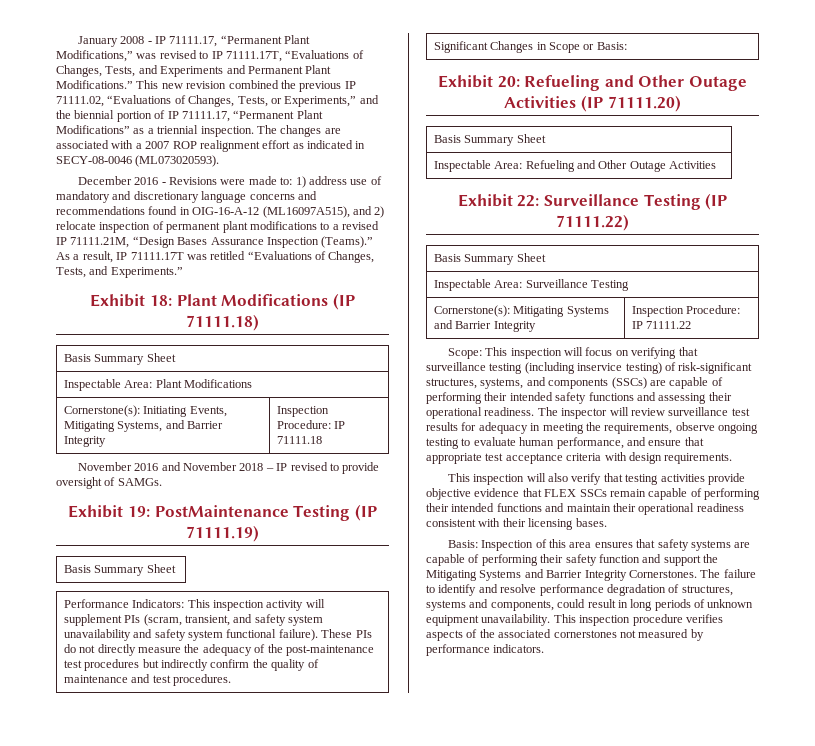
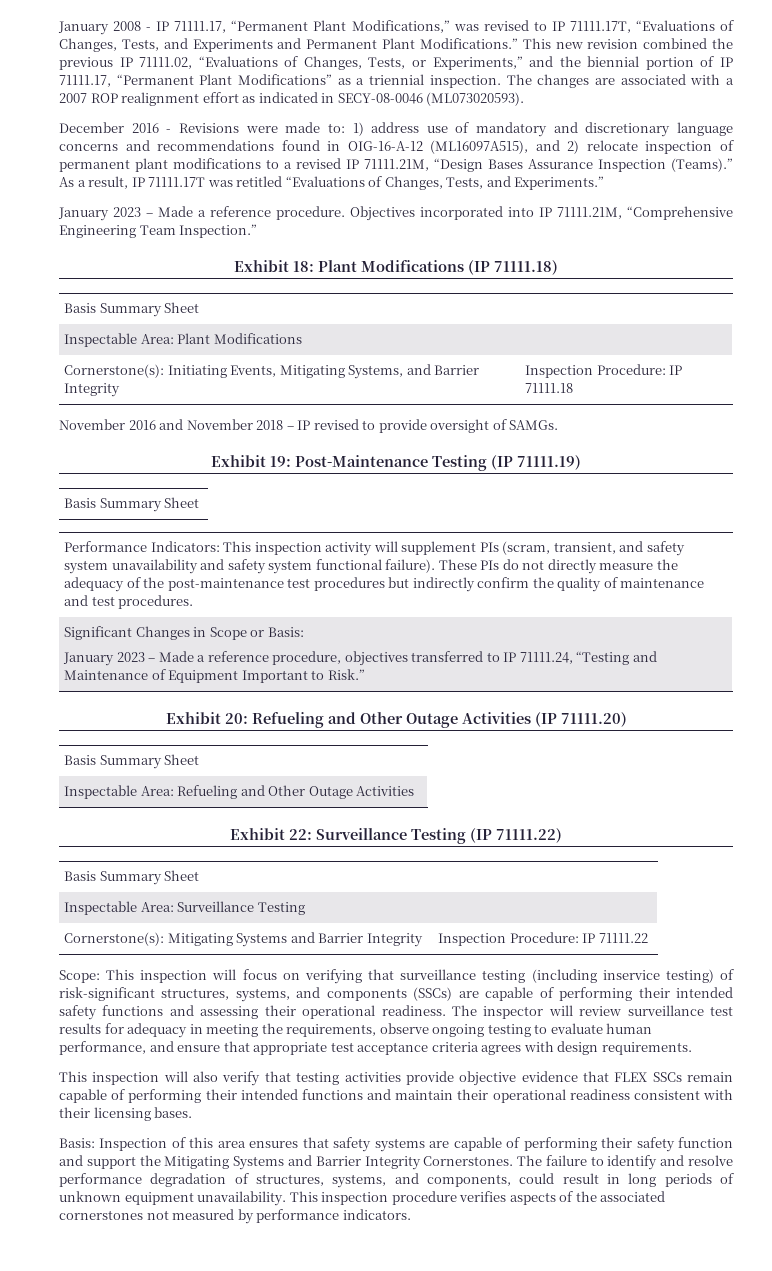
(183, 272) none -> [58,206,733,221] [59,224,258,238] // January 2023 – Made a reference procedure. Objectives incorporated into IP 71111.21M, “Comprehensive Engineering Team Inspection.”
[154,505,289,517] PostMaintenance -> [295,455,428,467] Post-Maintenance
(627, 46) none -> [63,651,657,666] [64,669,365,683] // January 2023 – Made a reference procedure, objectives transferred to IP 71111.24, “Testing and Maintenance of Equipment Important to Risk.”
(602, 457) none -> [481,1045,522,1055] agrees
[426,600,466,611] systems -> [332,1174,387,1188] systems,

